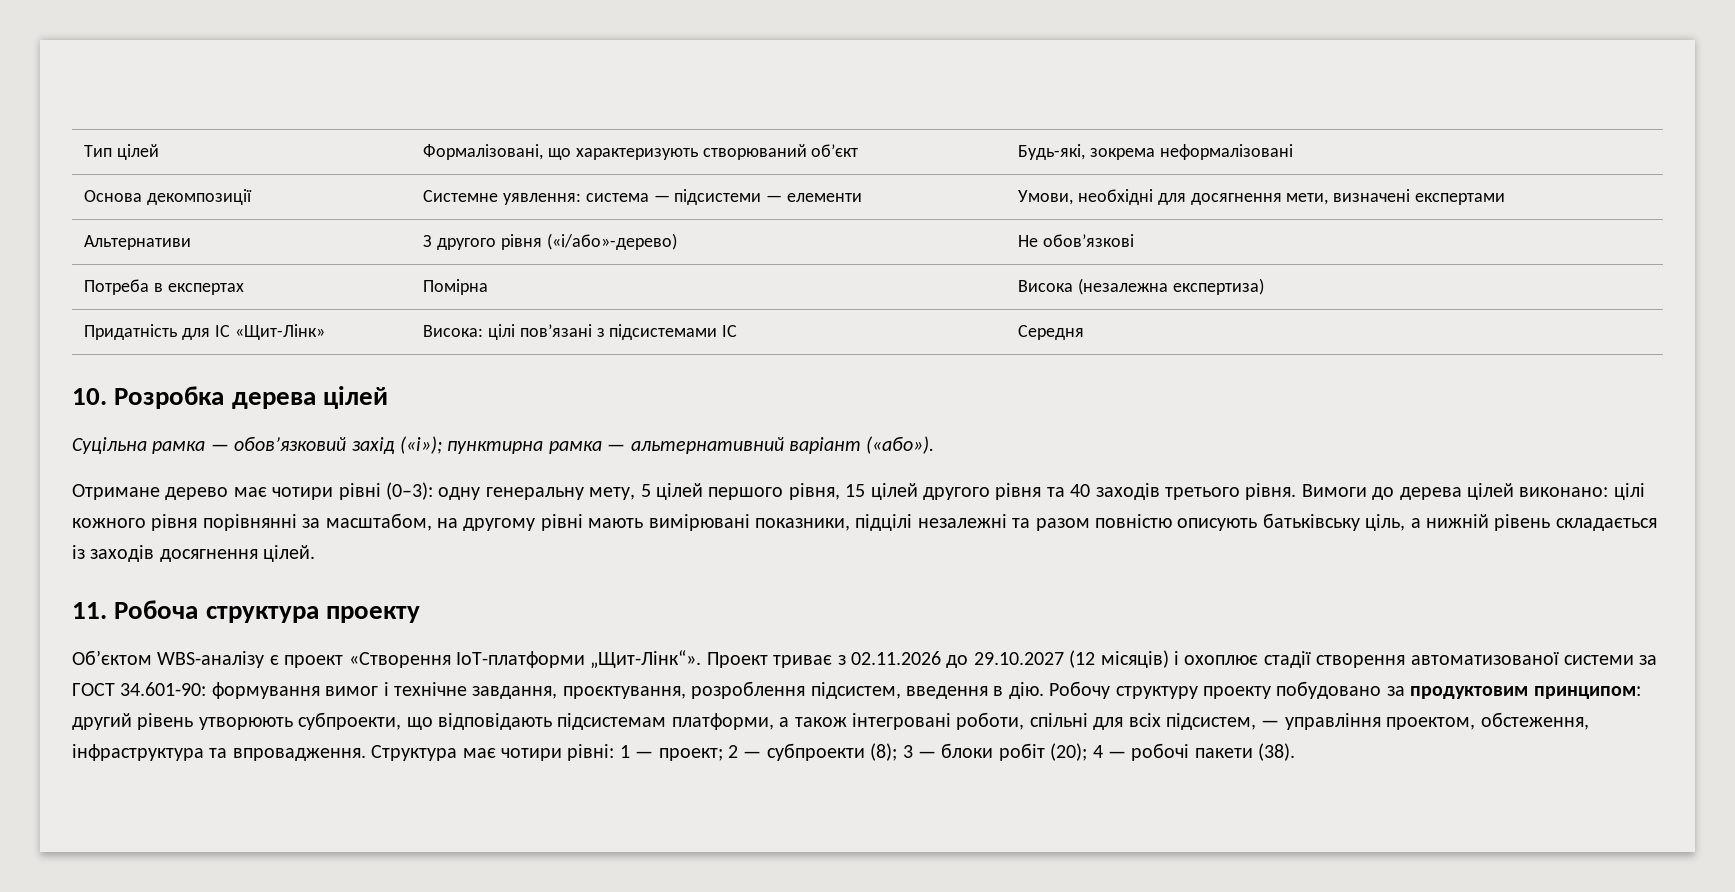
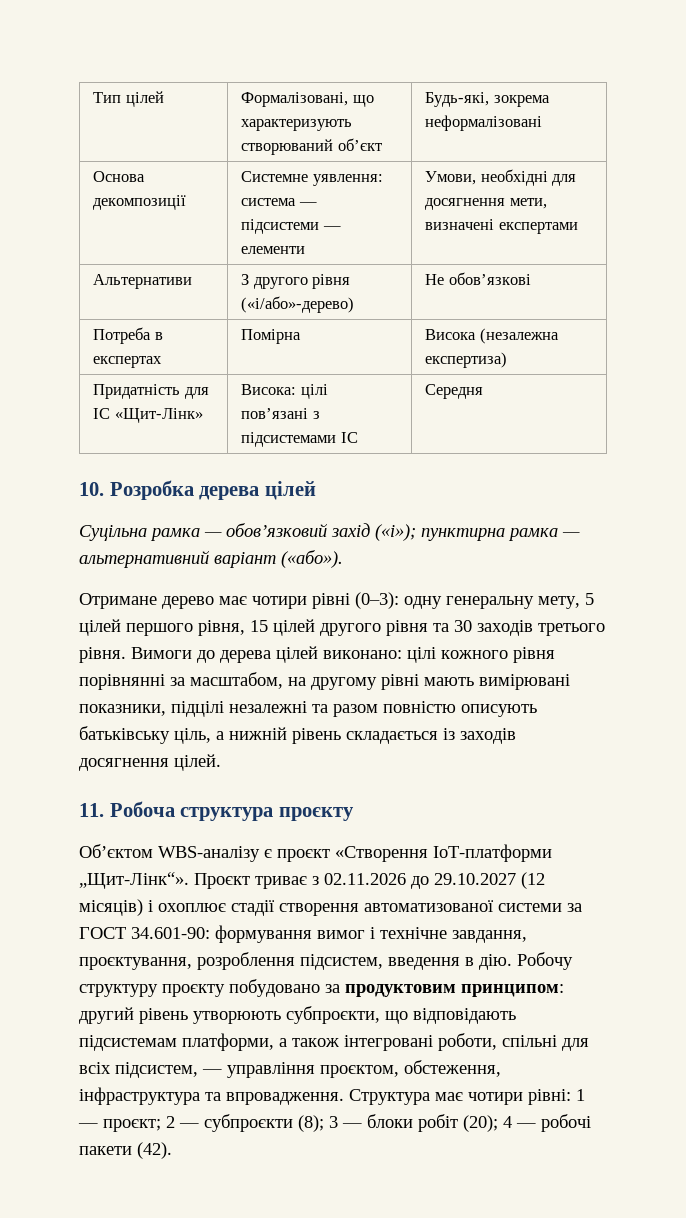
[1070,484,1091,497] 40 -> [454,620,472,632] 30
[325,606,420,623] проекту -> [278,807,354,821] проєкту
[284,655,344,668] проект -> [277,849,330,862] проєкт
[706,652,768,668] Проект -> [194,873,250,889] Проєкт
[1203,686,1271,699] проекту -> [162,984,225,997] проєкту
[298,712,402,730] субпроекти, -> [286,1006,380,1024] субпроєкти,
[1386,717,1476,730] проектом, -> [320,1065,399,1078] проєктом,
[658,748,723,761] проект; -> [103,1119,161,1132] проєкт;
[766,743,865,761] субпроекти -> [204,1114,293,1132] субпроєкти
[1258,743,1296,761] (38). -> [137,1142,172,1159] (42).

